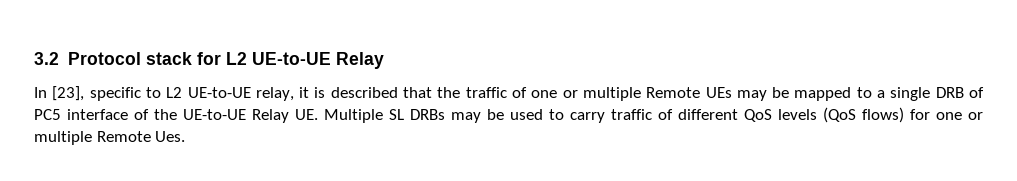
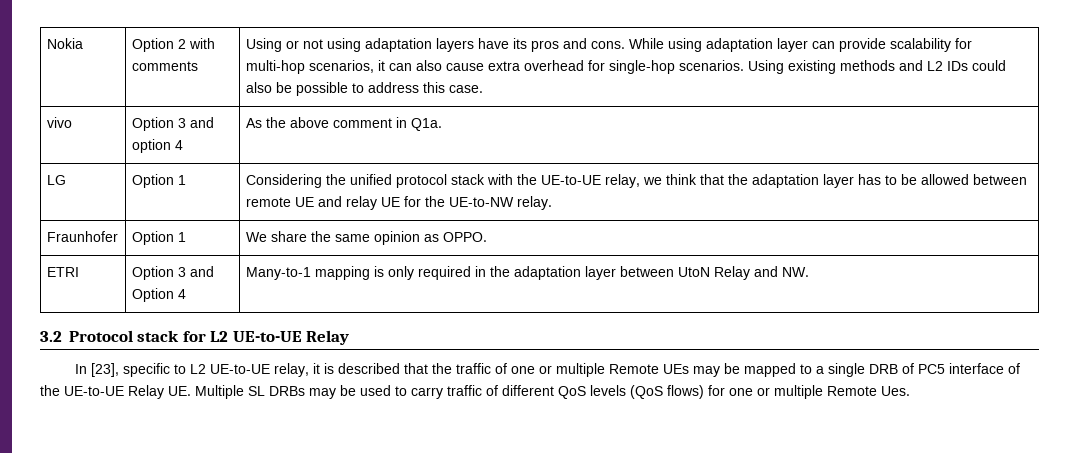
(34, 58) none -> [46,38,83,49] [131,38,215,52] [131,61,198,71] [245,38,972,52] [245,60,1006,74] [245,82,483,96] [46,117,72,128] [131,117,214,131] [131,139,183,153] [245,117,442,131] [46,175,66,185] [131,174,186,188] [245,174,1027,188] [245,196,552,210] [46,231,118,242] [131,231,186,245] [245,231,487,245] [46,267,79,277] [131,266,214,280] [131,288,186,302] [245,266,809,280] Nokia | Option 2 with comments | Using or not using adaptation layers have its pros and cons. While using adaptation layer can provide scalability for multi-hop scenarios, it can also cause extra overhead for single-hop scenarios. Using existing methods and L2 IDs could also be possible to address this case. // vivo | Option 3 and option 4 | As the above comment in Q1a. // LG | Option 1 | Considering the unified protocol stack with the UE-to-UE relay, we think that the adaptation layer has to be allowed between remote UE and relay UE for the UE-to-NW relay. // Fraunhofer | Option 1 | We share the same opinion as OPPO. // ETRI | Option 3 and Option 4 | Many-to-1 mapping is only required in the adaptation layer between UtoN Relay and NW. //

